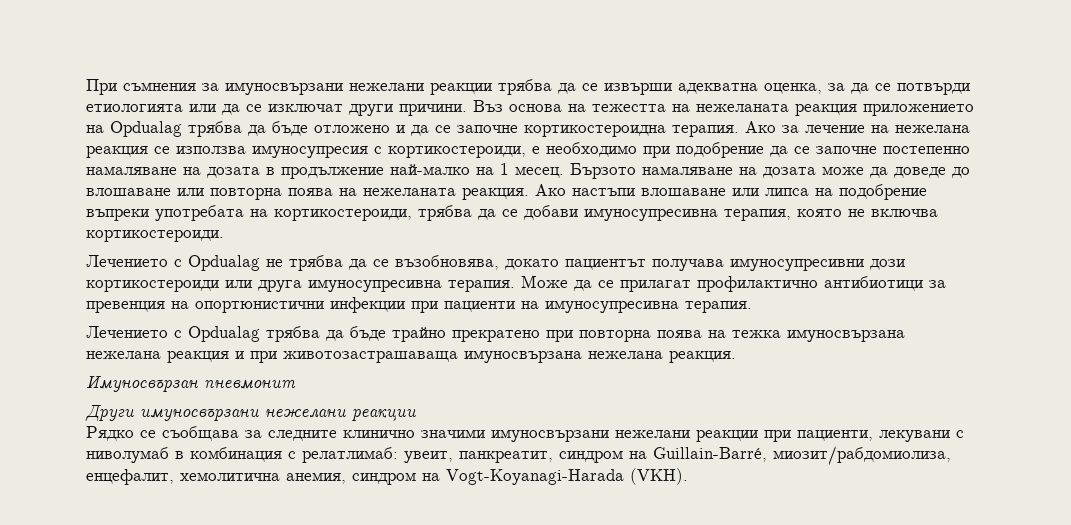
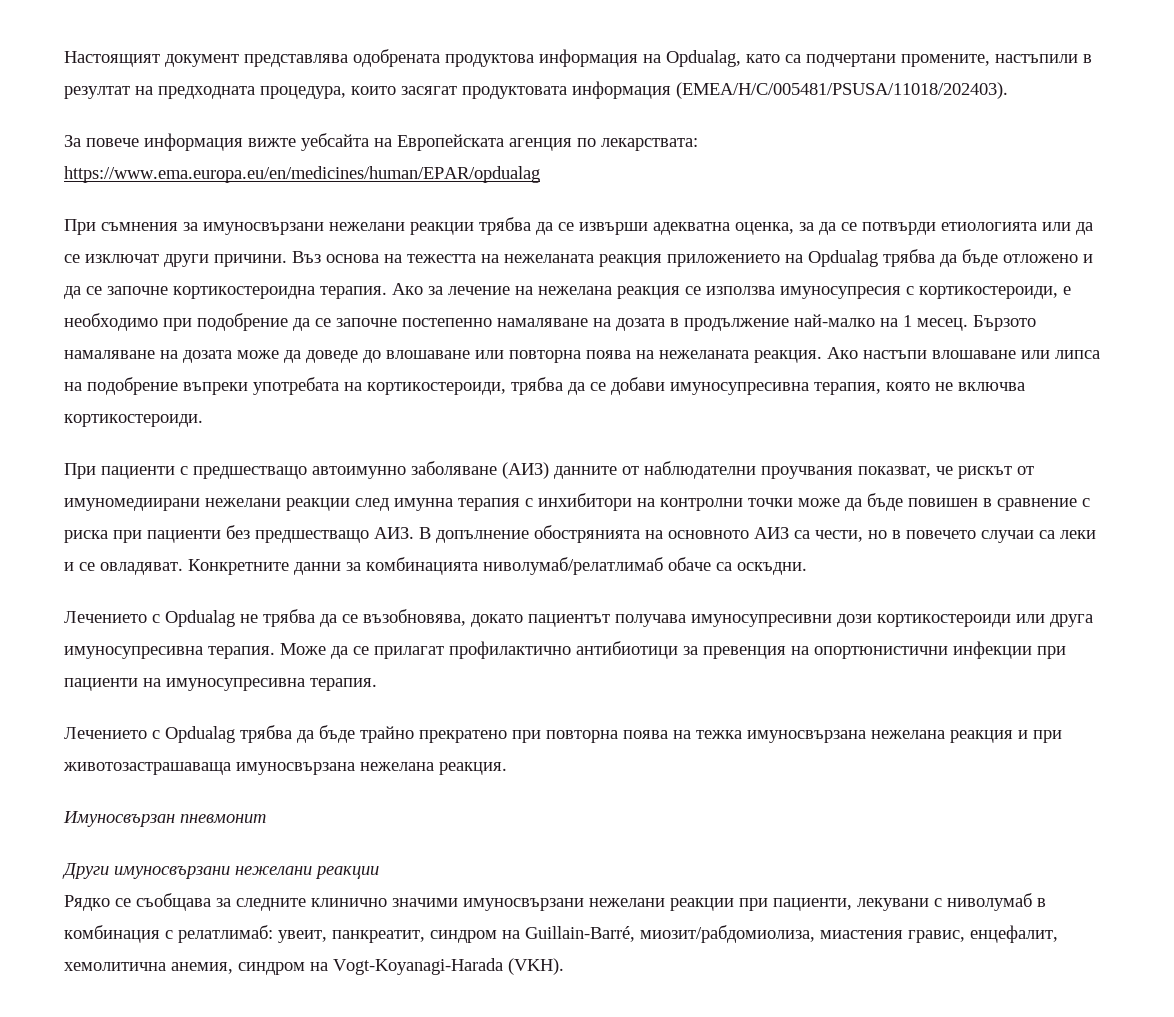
(86, 87) none -> [64,49,1092,67] [64,81,1008,99] [64,133,698,151] [64,166,540,183] Настоящият документ представлява одобрената продуктова информация на Opdualag, като са подчертани промените, настъпили в резултат на предходната процедура, които засягат продуктовата информация (EMEA/H/C/005481/PSUSA/11018/202403). // За повече информация вижте уебсайта на Европейската агенция по лекарствата: https://www.ema.europa.eu/en/medicines/human/EPAR/opdualag //
(224, 236) none -> [64,461,1034,479] [64,493,1090,511] [64,525,1096,543] [64,557,807,575] // При пациенти с предшестващо автоимунно заболяване (АИЗ) данните от наблюдателни проучвания показват, че рискът от имуномедиирани нежелани реакции след имунна терапия с инхибитори на контролни точки може да бъде повишен в сравнение с риска при пациенти без предшестващо АИЗ. В допълнение обострянията на основното АИЗ са чести, но в повечето случаи са леки и се овладяват. Конкретните данни за комбинацията ниволумаб/релатлимаб обаче са оскъдни.
(951, 455) none -> [820,930,965,943] миастения гравис,

